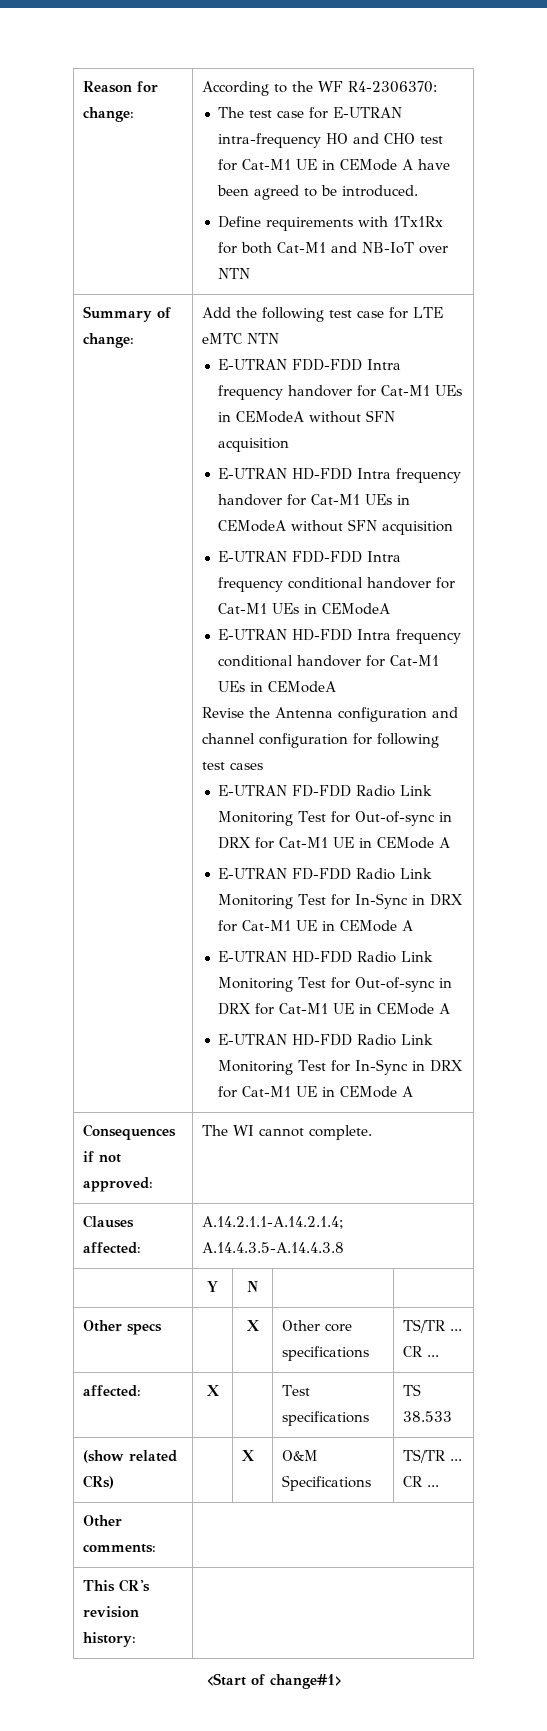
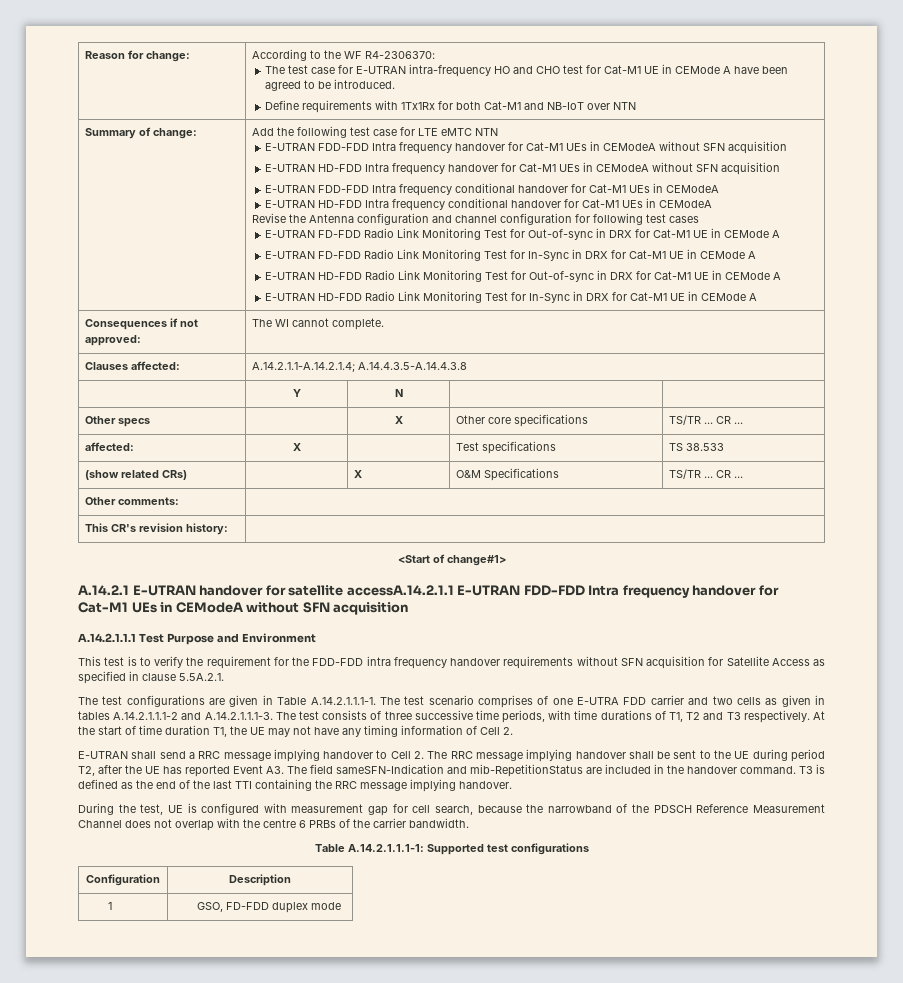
(342, 1681) none -> [78,585,779,598] [78,602,409,615] [78,633,316,645] [78,656,825,669] [78,671,224,684] [78,695,826,708] [78,710,825,723] [78,725,513,737] [78,749,826,762] [78,764,825,777] [78,779,512,792] [78,803,826,816] [78,818,469,831] [314,843,589,855] [86,874,160,886] [229,874,291,886] [107,902,112,910] [196,902,341,913] // A.14.2.1 E-UTRAN handover for satellite accessA.14.2.1.1 E-UTRAN FDD-FDD Intra frequency handover for Cat-M1 UEs in CEModeA without SFN acquisition // A.14.2.1.1.1 Test Purpose and Environment // This test is to verify the requirement for the FDD-FDD intra frequency handover requirements without SFN acquisition for Satellite Access as specified in clause 5.5A.2.1. // The test configurations are given in Table A.14.2.1.1.1-1. The test scenario comprises of one E-UTRA FDD carrier and two cells as given in tables A.14.2.1.1.1-2 and A.14.2.1.1.1-3. The test consists of three successive time periods, with time durations of T1, T2 and T3 respectively. At the start of time duration T1, the UE may not have any timing information of Cell 2. // E-UTRAN shall send a RRC message implying handover to Cell 2. The RRC message implying handover shall be sent to the UE during period T2, after the UE has reported Event A3. The field sameSFN-Indication and mib-RepetitionStatus are included in the handover command. T3 is defined as the end of the last TTI containing the RRC message implying handover. // During the test, UE is configured with measurement gap for cell search, because the narrowband of the PDSCH Reference Measurement Channel does not overlap with the centre 6 PRBs of the carrier bandwidth. // Table A.14.2.1.1.1-1: Supported test configurations // Configuration | Description // 1 | GSO, FD-FDD duplex mode

